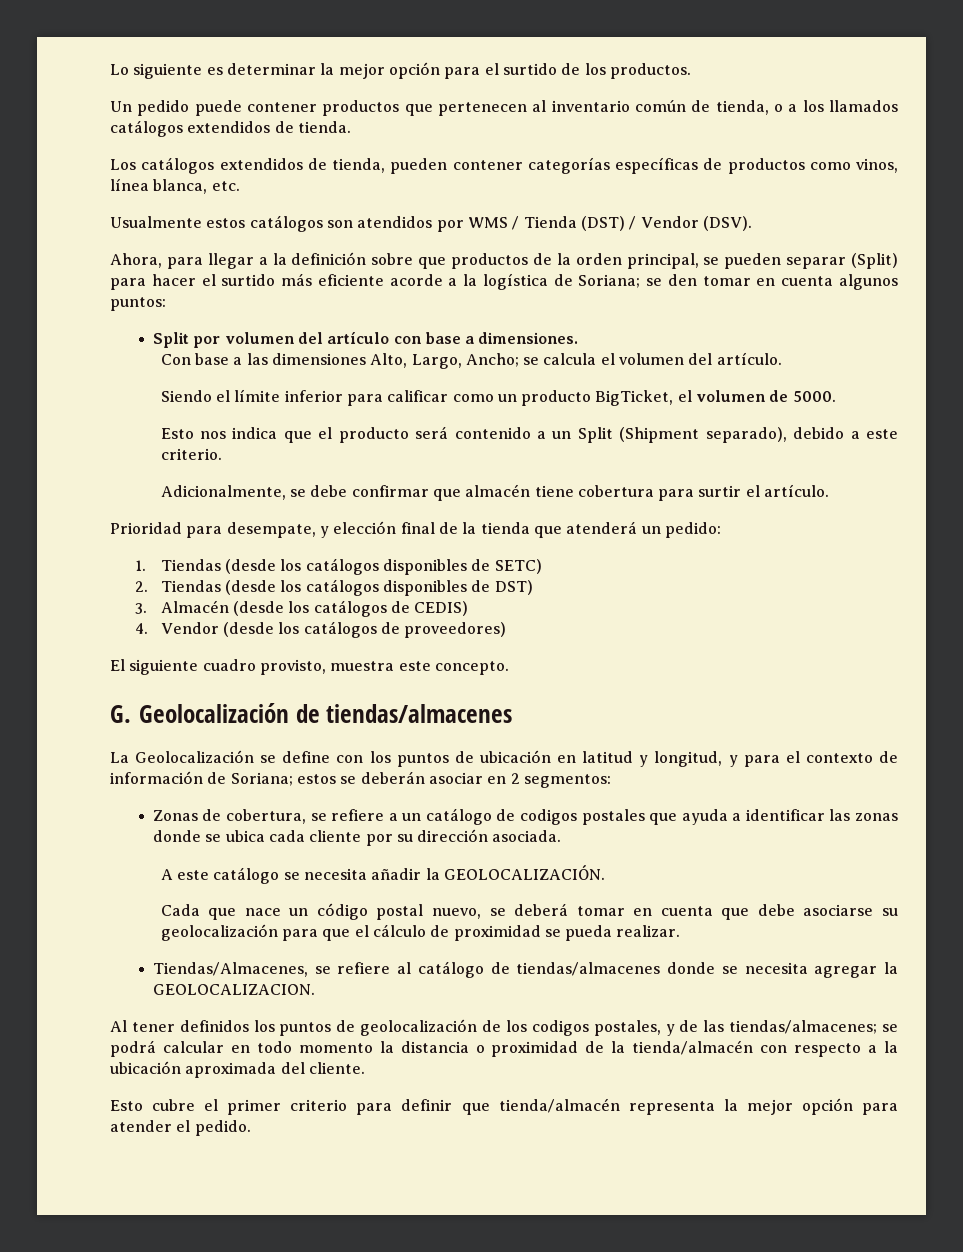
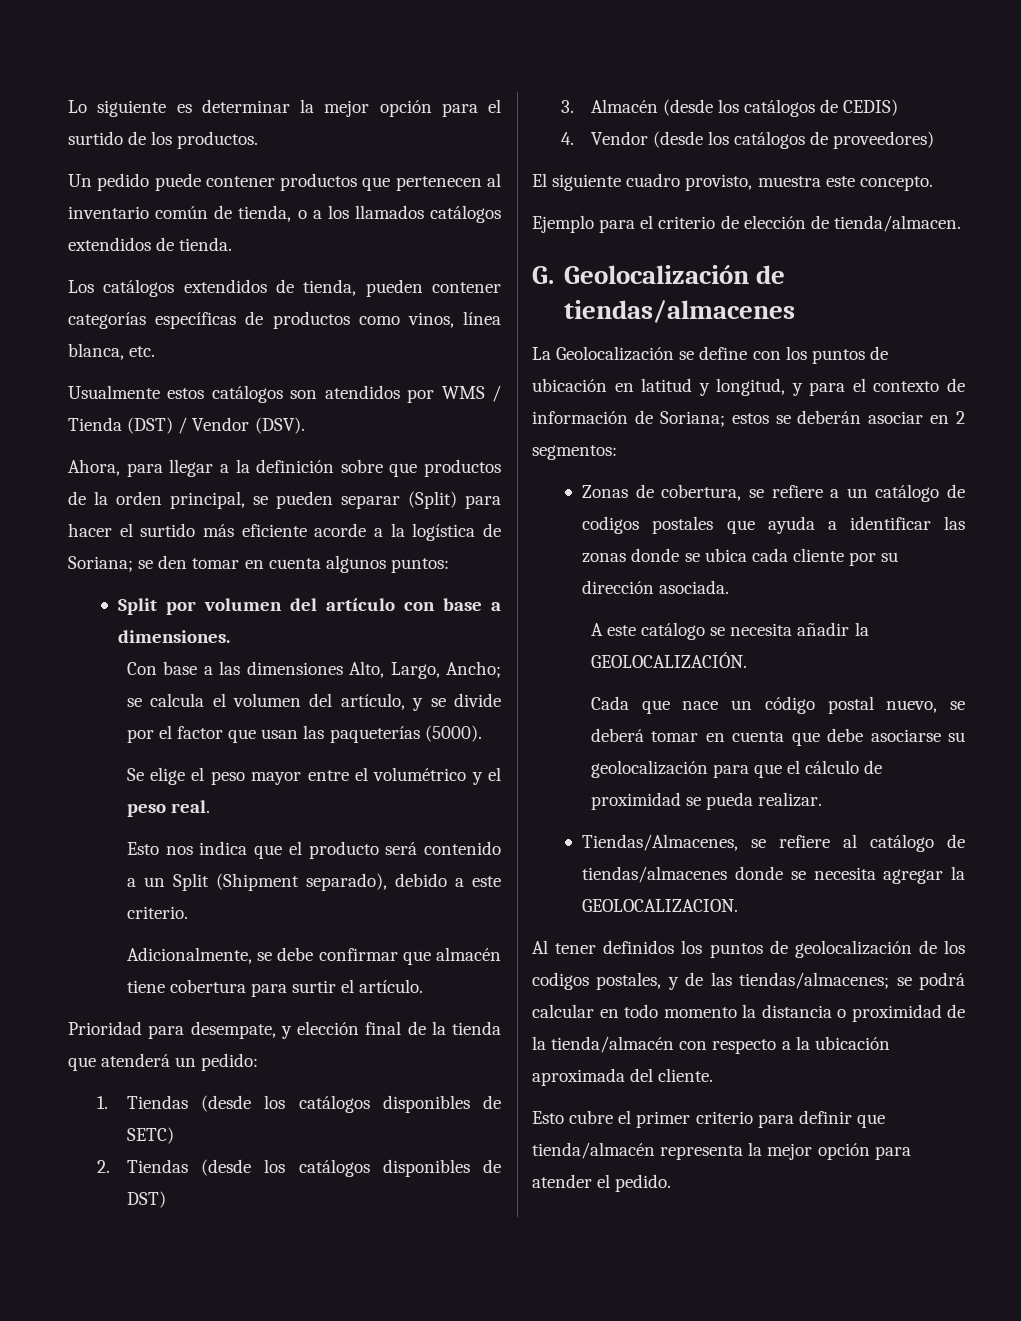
[716,352,782,365] [160,389,836,406] artículo. // Siendo el límite inferior para calificar como un producto BigTicket, el volumen de 5000. -> [340,693,501,711] [126,725,482,743] [126,767,502,785] [126,800,210,817] artículo, y se divide por el factor que usan las paqueterías (5000). // Se elige el peso mayor entre el volumétrico y el peso real.
(509, 668) none -> [532,215,961,233] // Ejemplo para el criterio de elección de tienda/almacen.

